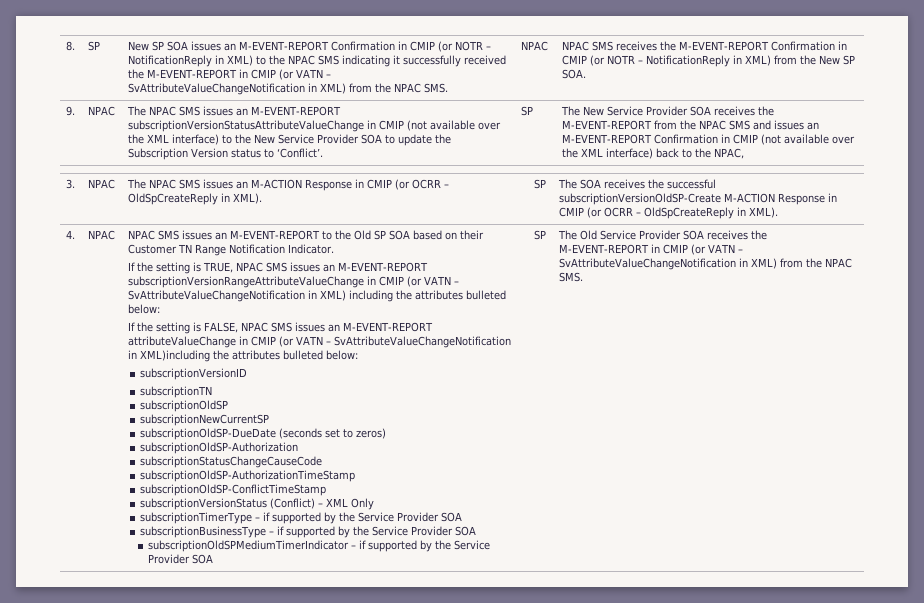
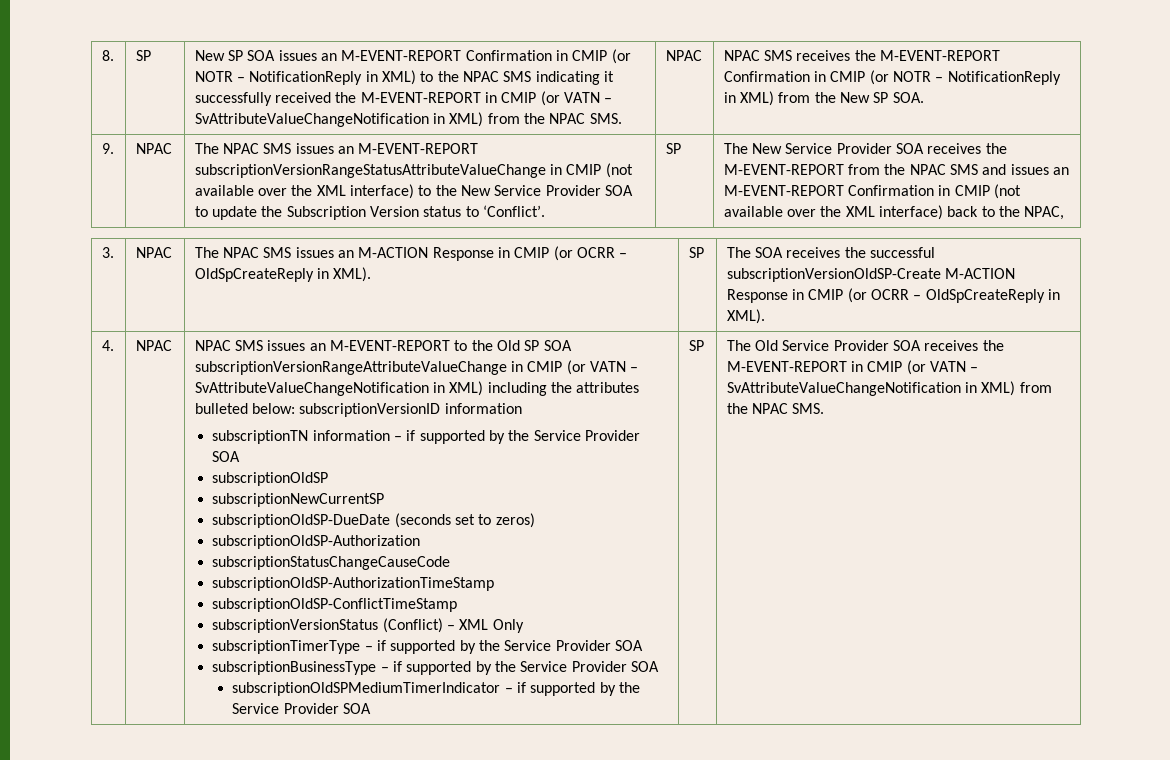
[128,120,365,132] subscriptionVersionStatusAttributeValueChange -> [194,164,546,178] subscriptionVersionRangeStatusAttributeValueChange
[413,230,485,240] [128,244,335,256] [128,262,429,274] based on their Customer TN Range Notification Indicator. // If the setting is TRUE, NPAC SMS issues an M-EVENT-REPORT -> (572, 345) none
[128,322,434,334] [128,336,512,348] [128,350,359,362] // If the setting is FALSE, NPAC SMS issues an M-EVENT-REPORT attributeValueChange in CMIP (or VATN – SvAttributeValueChangeNotification in XML)including the attributes bulleted below: // -> (296, 408) none
(248, 374) none -> [444,403,522,414] information
(213, 392) none -> [312,430,640,444] [212,451,241,462] information – if supported by the Service Provider SOA

